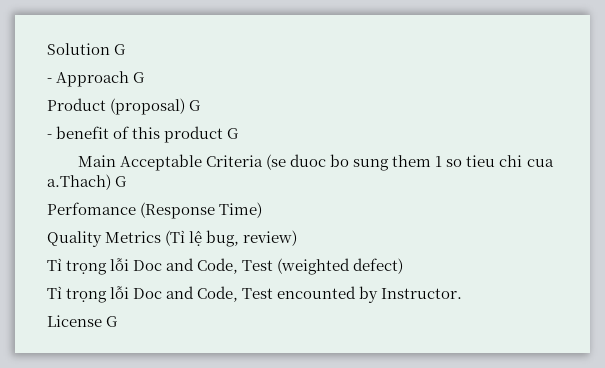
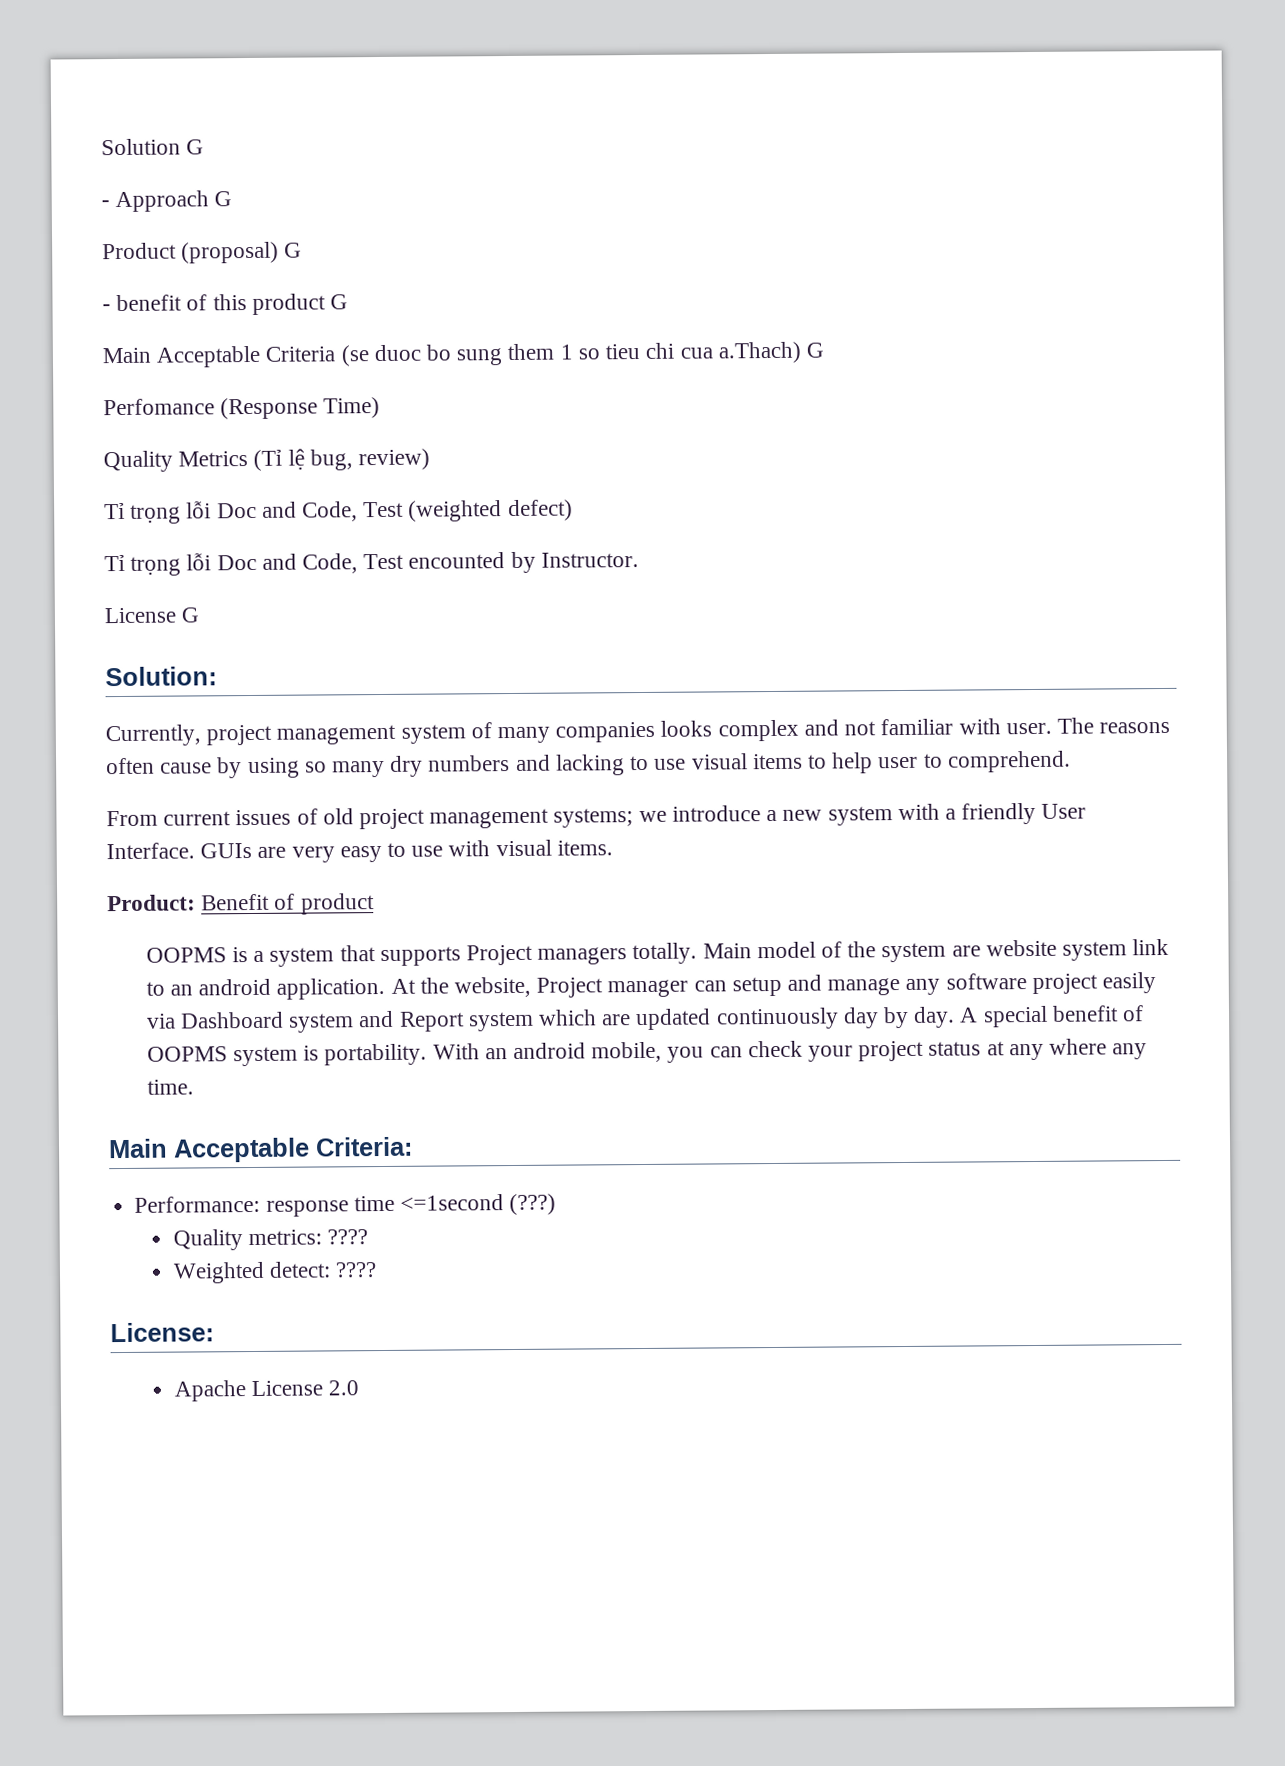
(118, 321) none -> [105,666,217,687] [105,717,1171,747] [106,750,1071,779] [106,802,1087,830] [106,839,613,863] [107,893,375,915] [145,938,1170,967] [145,972,1157,1000] [145,1005,1145,1033] [146,1038,1148,1067] [146,1079,194,1095] [108,1136,413,1163] [134,1193,557,1217] [173,1229,369,1251] [173,1261,378,1284] [110,1322,214,1343] [174,1380,360,1402] // Solution: // Currently, project management system of many companies looks complex and not familiar with user. The reasons often cause by using so many dry numbers and lacking to use visual items to help user to comprehend. // From current issues of old project management systems; we introduce a new system with a friendly User Interface. GUIs are very easy to use with visual items. // Product: Benefit of product // OOPMS is a system that supports Project managers totally. Main model of the system are website system link to an android application. At the website, Project manager can setup and manage any software project easily via Dashboard system and Report system which are updated continuously day by day. A special benefit of OOPMS system is portability. With an android mobile, you can check your project status at any where any time. // Main Acceptable Criteria: // Performance: response time <=1second (???) // Quality metrics: ???? // Weighted detect: ???? // License: // Apache License 2.0

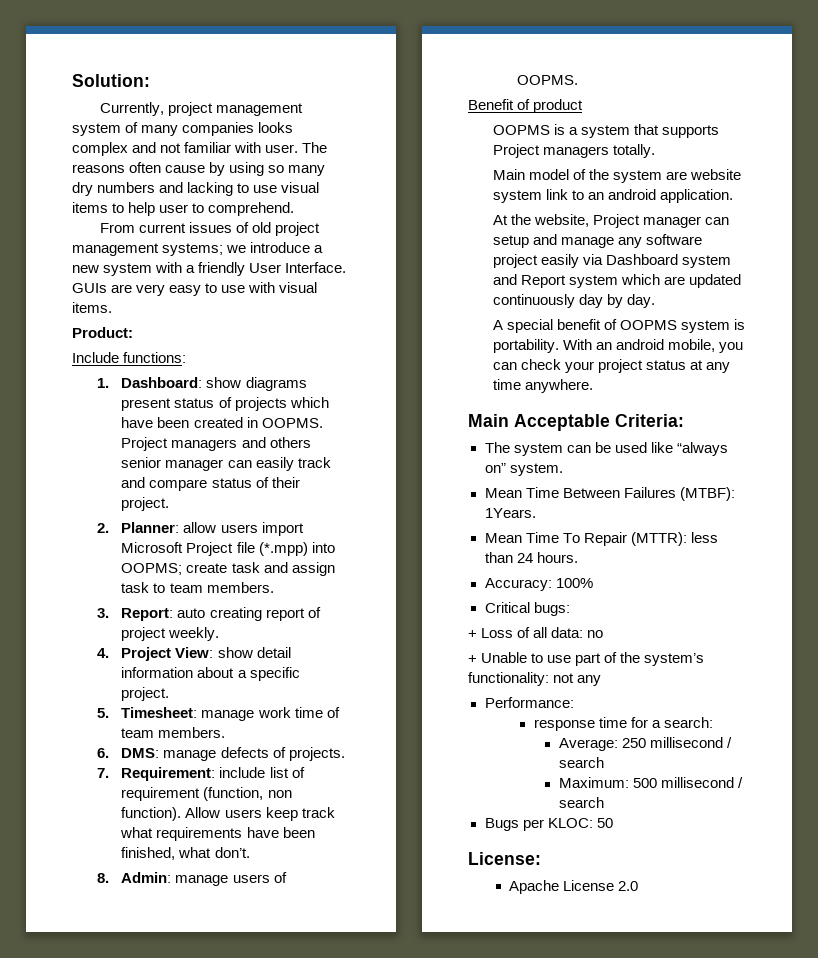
[101,138,205,156] [101,190,233,213] [102,241,303,264] [102,293,349,315] [102,341,824,368] [103,396,381,420] [103,448,431,473] [104,499,573,524] [104,551,639,576] [104,607,200,624] Solution G // - Approach G // Product (proposal) G // - benefit of this product G // Main Acceptable Criteria (se duoc bo sung them 1 so tieu chi cua a.Thach) G // Perfomance (Response Time) // Quality Metrics (Tỉ lệ bug, review) // Tỉ trọng lỗi Doc and Code, Test (weighted defect) // Tỉ trọng lỗi Doc and Code, Test encounted by Instructor. // License G // -> (72, 80) none
(196, 903) none -> [72,352,187,363] [96,377,307,391] [121,397,329,411] [121,417,323,428] [121,437,311,451] [121,457,331,471] [121,477,300,491] [121,497,170,511] [96,522,304,536] [121,542,335,556] [121,562,335,576] [121,582,274,593] [96,607,321,621] [121,627,220,641] [96,647,291,661] [121,667,300,681] [121,687,170,701] [96,707,340,721] [121,727,226,738] [96,747,345,761] [96,767,305,781] [121,787,292,801] [121,807,335,821] [120,827,315,841] [121,847,250,860] [96,872,287,886] [517,75,579,85] // Include functions: // 1. Dashboard: show diagrams present status of projects which have been created in OOPMS. Project managers and others senior manager can easily track and compare status of their project. // 2. Planner: allow users import Microsoft Project file (*.mpp) into OOPMS; create task and assign task to team members. // 3. Report: auto creating report of project weekly. // 4. Project View: show detail information about a specific project. // 5. Timesheet: manage work time of team members. // 6. DMS: manage defects of projects. // 7. Requirement: include list of requirement (function, non function). Allow users keep track what requirements have been finished, what don’t. // 8. Admin: manage users of OOPMS. //
(698, 953) none -> (655, 151) //
(386, 988) none -> (733, 196) //
(956, 1017) none -> (655, 301) //
[1049,1038,1148,1060] [146,1079,194,1095] where any time. -> [492,379,593,393] time anywhere.
(413, 1146) none -> [484,442,728,456] [484,463,563,476] [484,487,735,501] [484,508,536,518] [484,532,718,546] [484,552,578,563] [484,578,593,591] [484,602,570,616] [468,627,604,638] [468,652,705,666] [468,672,602,686] // The system can be used like “always on” system. // Mean Time Between Failures (MTBF): 1Years. // Mean Time To Repair (MTTR): less than 24 hours. // Accuracy: 100% // Critical bugs: // + Loss of all data: no // + Unable to use part of the system’s functionality: not any
(261, 1204) none -> (574, 702) //
[399,1193,557,1216] [173,1229,369,1251] [173,1261,378,1284] <=1second (???) // Quality metrics: ???? // Weighted detect: ???? -> [631,717,714,728] [558,737,732,751] [558,757,604,768] [558,777,743,788] [558,797,604,808] [484,818,613,831] for a search: // Average: 250 millisecond / search // Maximum: 500 millisecond / search // Bugs per KLOC: 50

